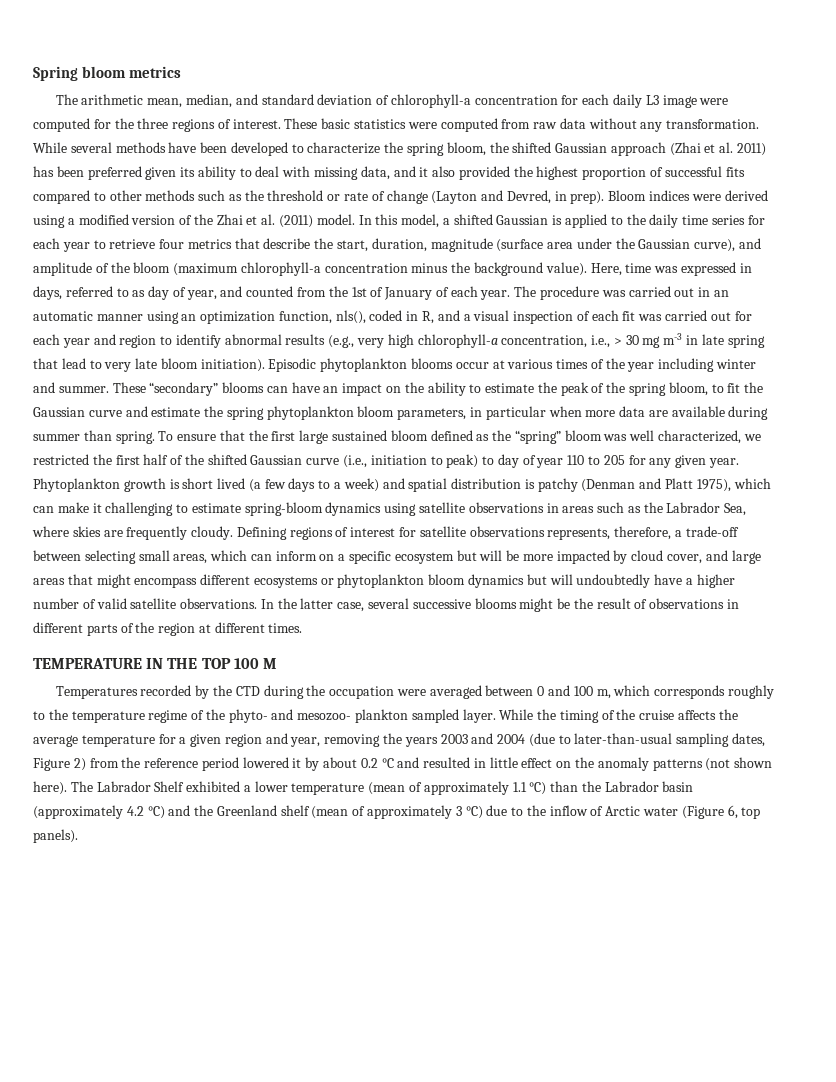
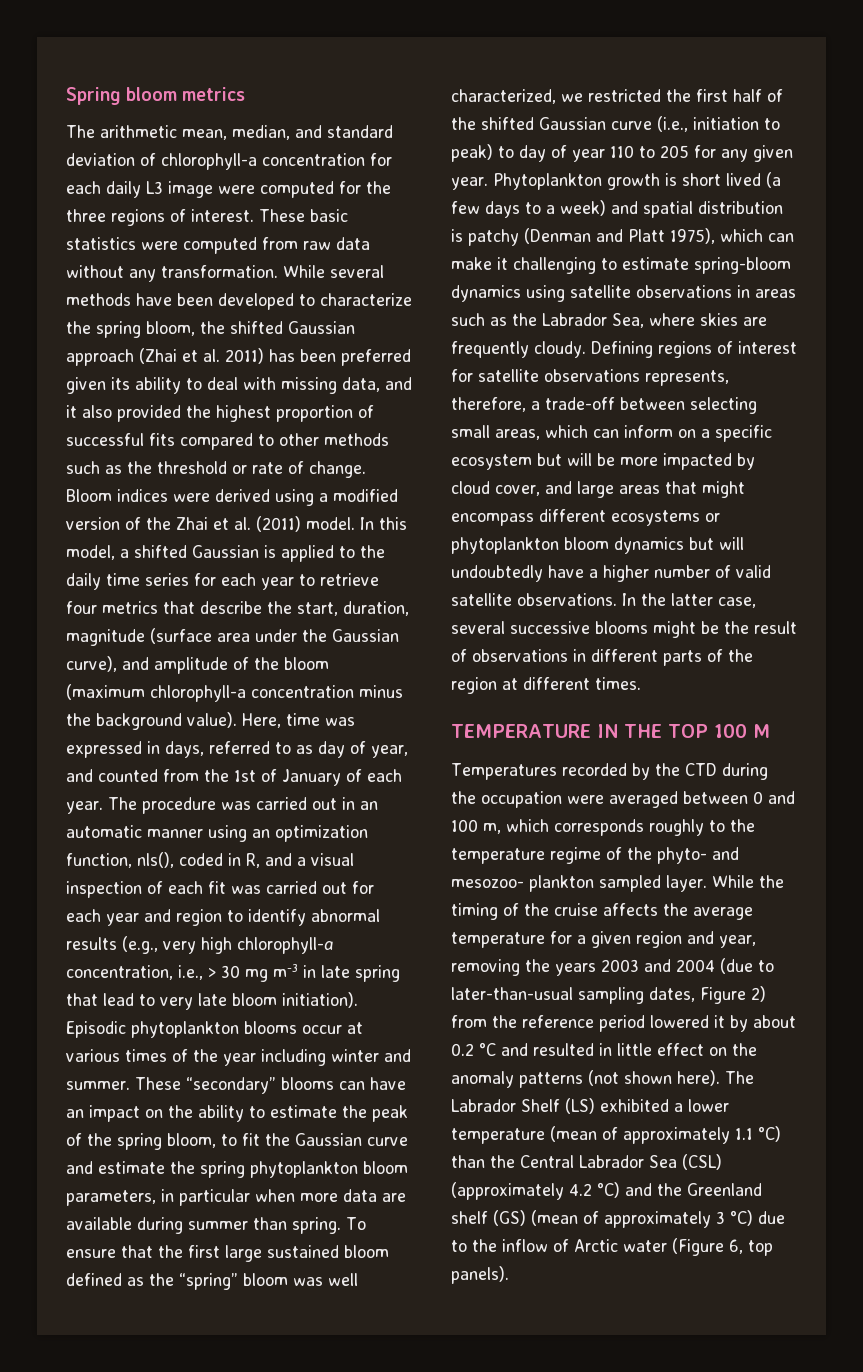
[386,190,605,204] change (Layton and Devred, in prep). -> [309,461,366,478] change.
(185, 786) none -> [565,1098,595,1114] (LS)
[604,781,694,792] Labrador basin -> [520,1154,722,1170] Central Labrador Sea (CSL)
(310, 810) none -> [493,1210,526,1226] (GS)

